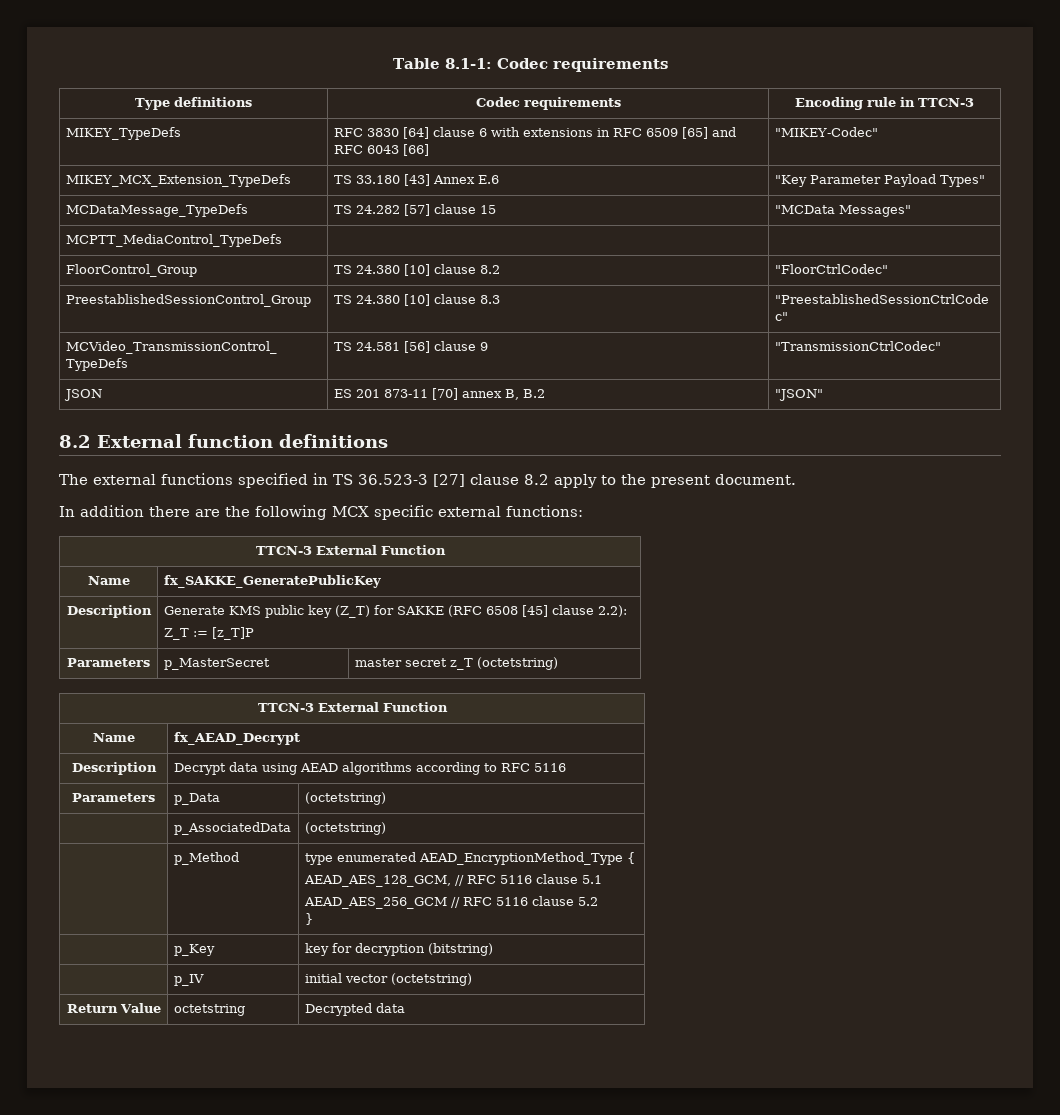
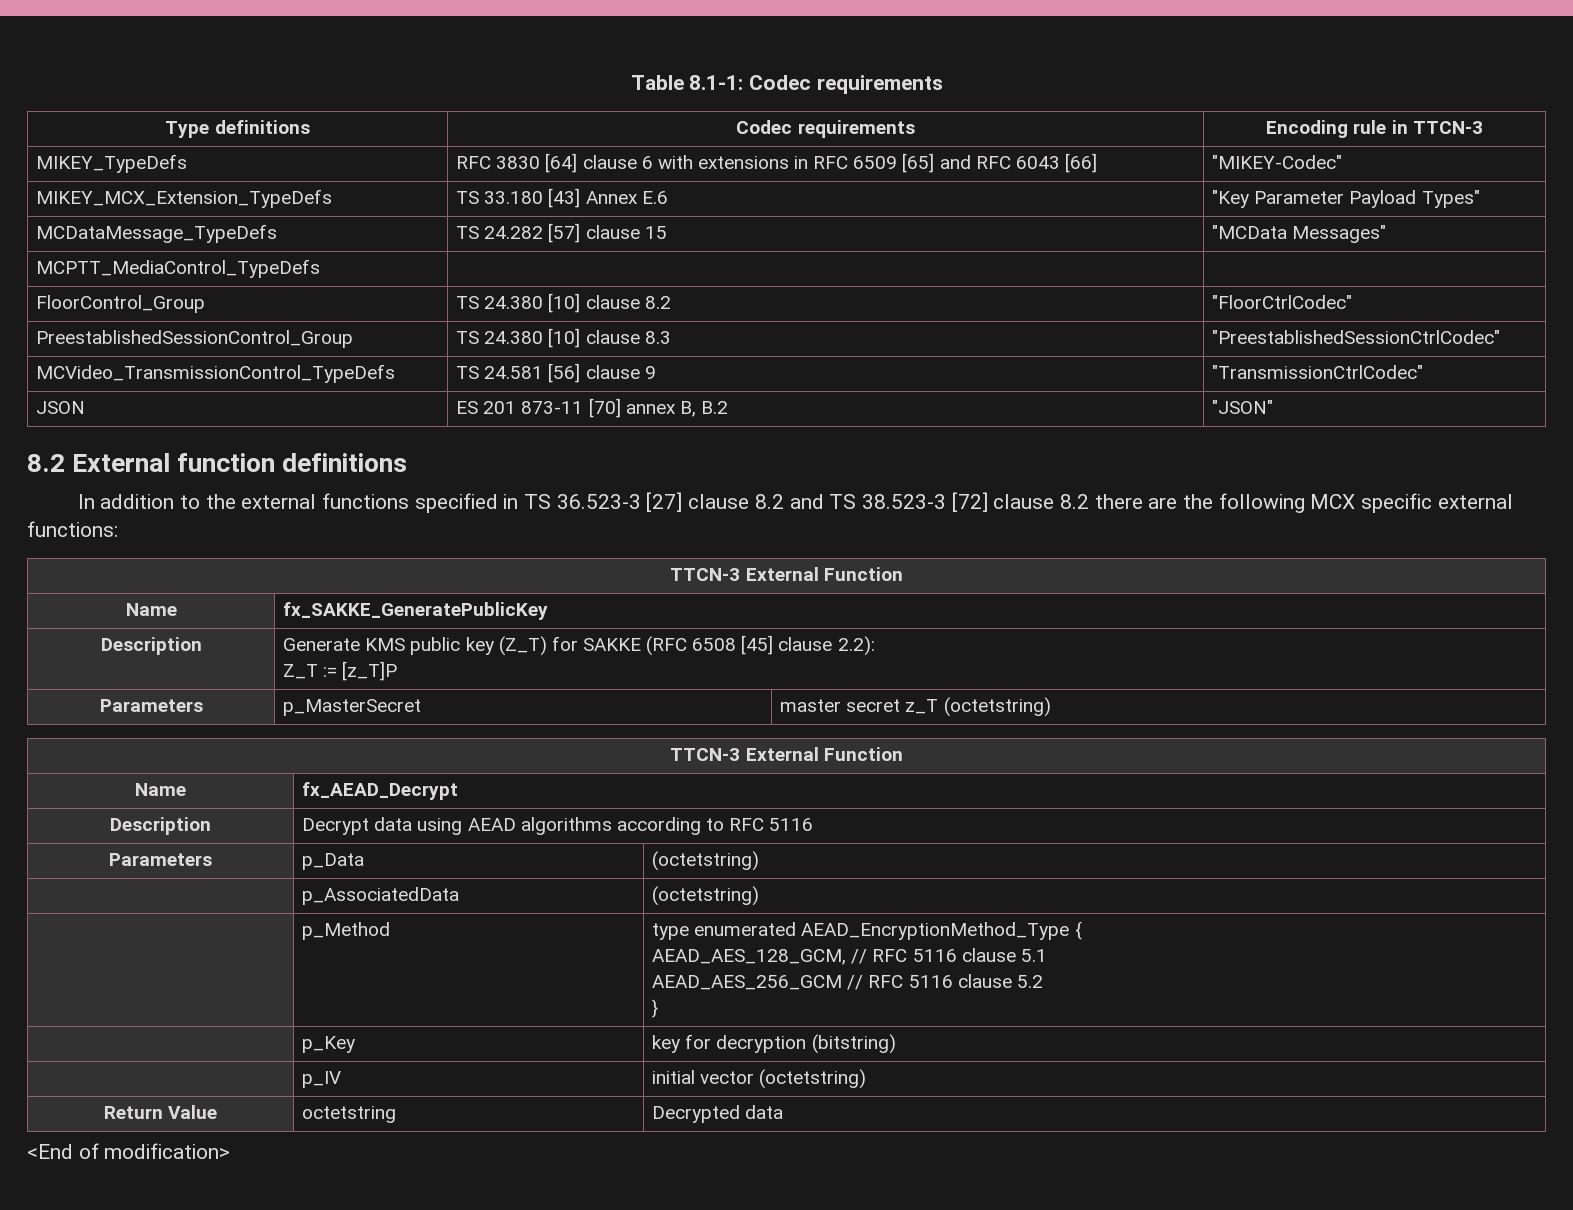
[59,474,88,485] The -> [77,494,236,509] In addition to the
[554,474,796,488] [59,505,144,517] apply to the present document. // In addition -> [789,492,1089,512] and TS 38.523-3 [72] clause 8.2
(405, 1008) none -> [27,1143,231,1159] // <End of modification>

